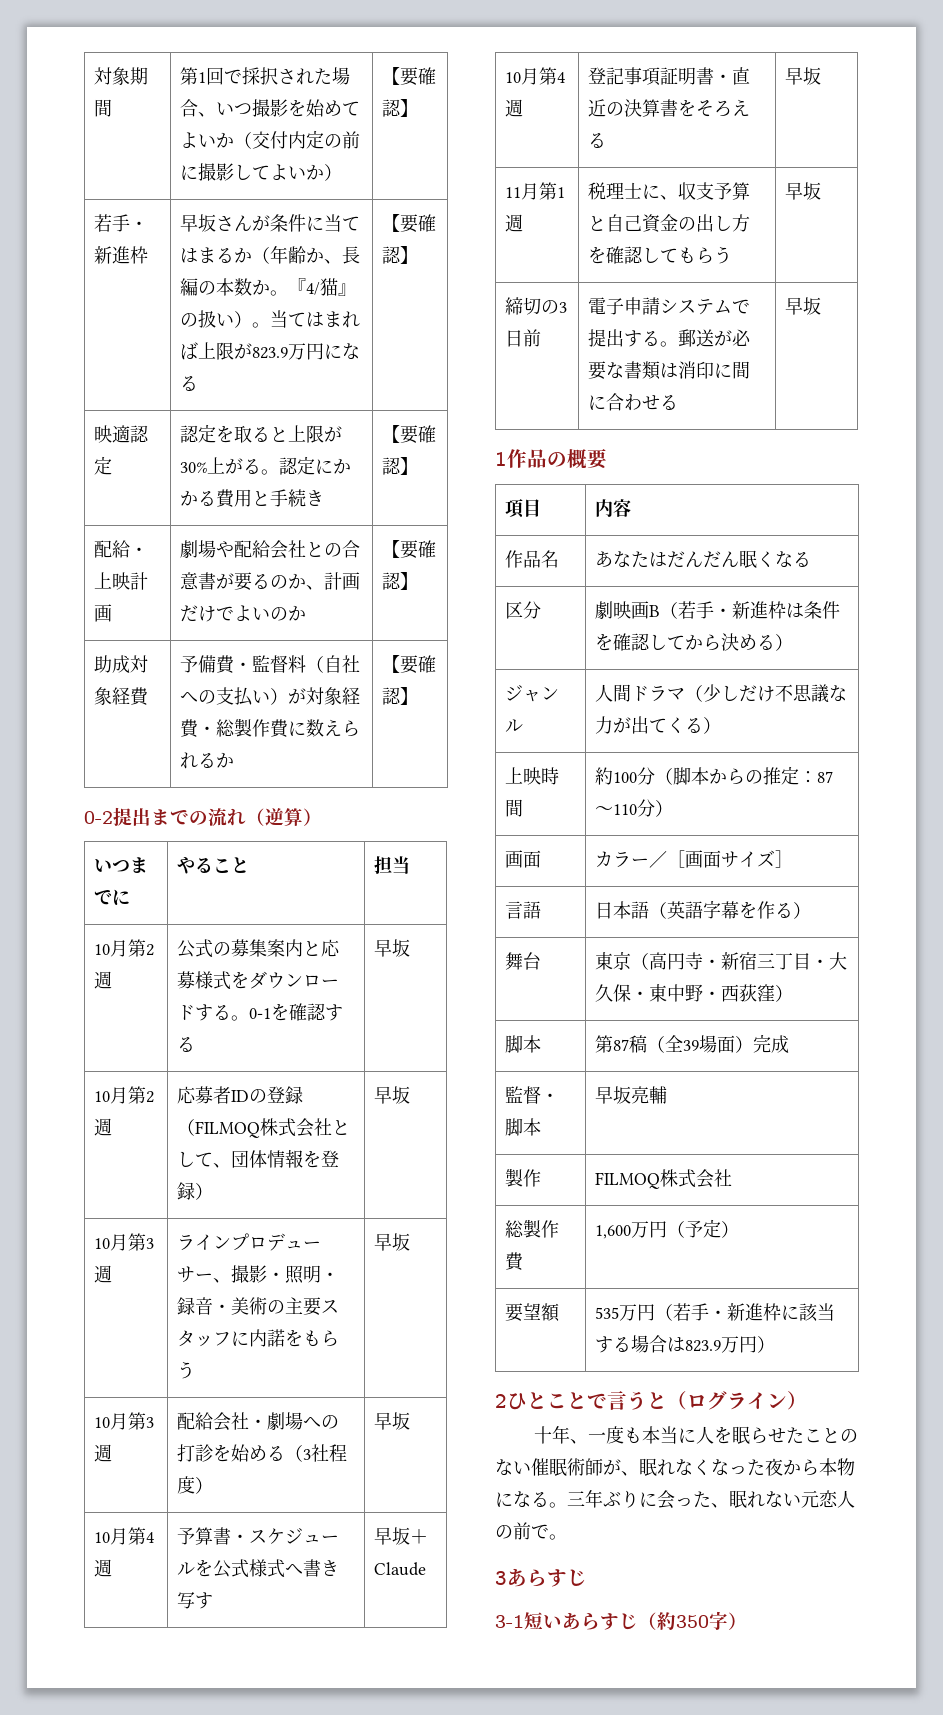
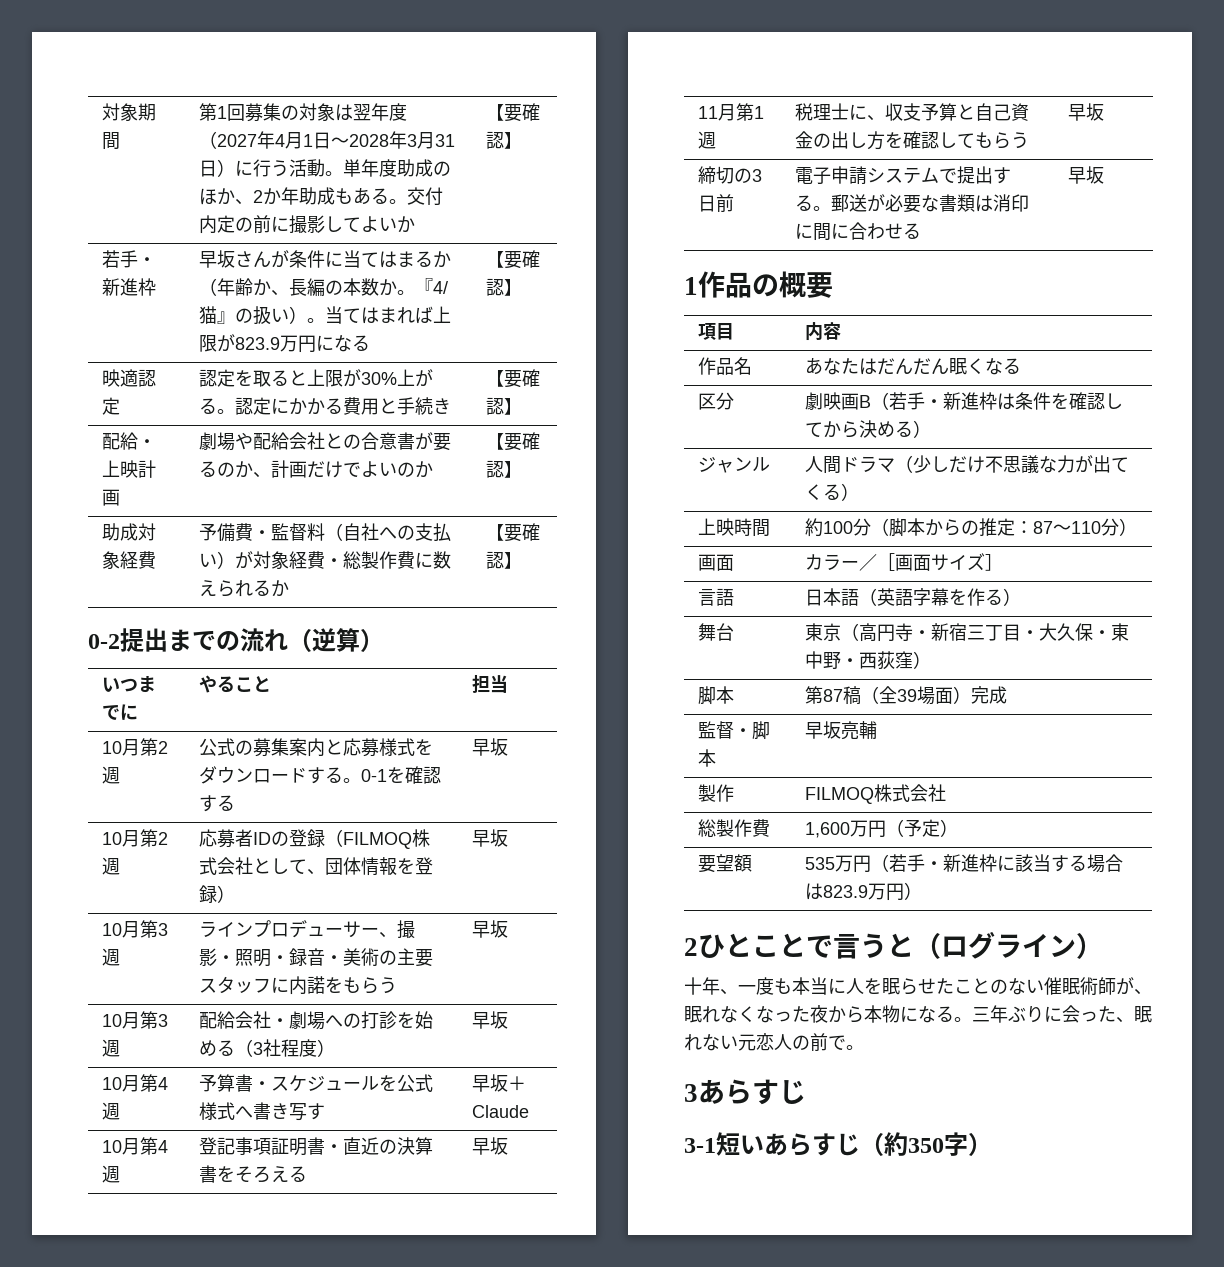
[224,67,351,85] [180,99,361,117] [180,132,253,149] で採択された場合、いつ撮影を始めてよいか（ -> [244,103,407,122] [198,131,455,149] [198,159,451,177] [198,187,407,205] 募集の対象は翌年度（2027年4月1日〜2028年3月31日）に行う活動。単年度助成のほか、2か年助成もある。
[324,164,343,181] ） -> (415, 224) none

